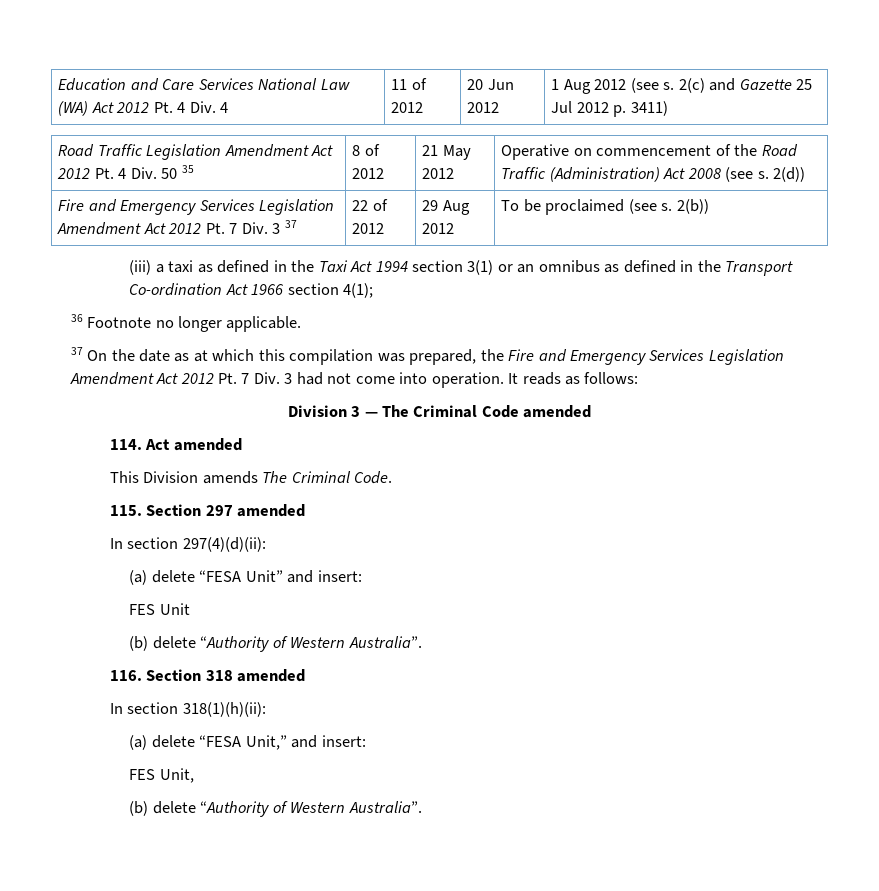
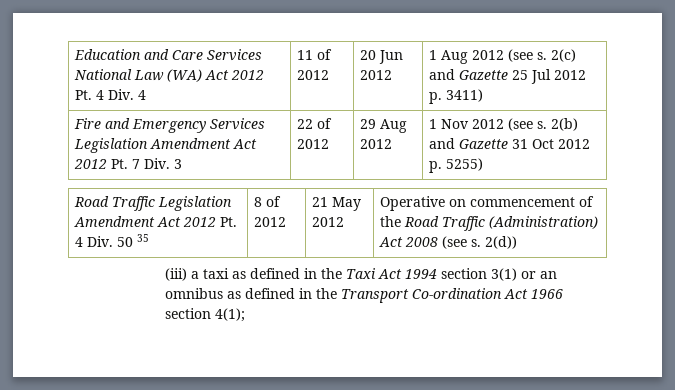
(668, 108) none -> [74,118,266,133] [74,138,258,153] [74,158,183,169] [297,118,333,129] [297,139,330,149] [360,119,408,133] [360,139,393,149] [429,118,579,131] [429,138,591,149] [429,158,484,173] // Fire and Emergency Services Legislation Amendment Act 2012 Pt. 7 Div. 3 | 22 of 2012 | 29 Aug 2012 | 1 Nov 2012 (see s. 2(b) and Gazette 31 Oct 2012 p. 5255)
[58,199,335,215] [57,220,297,235] [352,199,388,211] [352,223,385,234] [422,200,470,215] [422,223,455,234] [501,199,709,215] // Fire and Emergency Services Legislation Amendment Act 2012 Pt. 7 Div. 3 37 | 22 of 2012 | 29 Aug 2012 | To be proclaimed (see s. 2(b)) -> (518, 242) none
[70,314,302,332] [70,347,784,365] [69,372,639,388] [287,405,592,418] [109,438,242,451] [109,471,393,484] [109,504,306,517] [109,537,266,552] [129,570,362,585] [129,603,190,615] [129,636,422,652] [109,669,306,682] [109,702,266,717] [129,735,366,750] [129,768,194,783] [129,801,422,817] // 36 Footnote no longer applicable. // 37 On the date as at which this compilation was prepared, the Fire and Emergency Services Legislation Amendment Act 2012 Pt. 7 Div. 3 had not come into operation. It reads as follows: // Division 3 — The Criminal Code amended // 114. Act amended // This Division amends The Criminal Code. // 115. Section 297 amended // In section 297(4)(d)(ii): // (a) delete “FESA Unit” and insert: // FES Unit // (b) delete “Authority of Western Australia”. // 116. Section 318 amended // In section 318(1)(h)(ii): // (a) delete “FESA Unit,” and insert: // FES Unit, // (b) delete “Authority of Western Australia”. -> (245, 315) none

